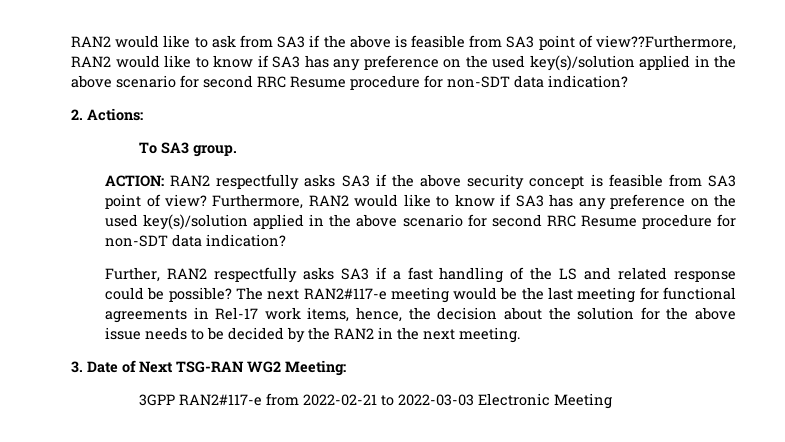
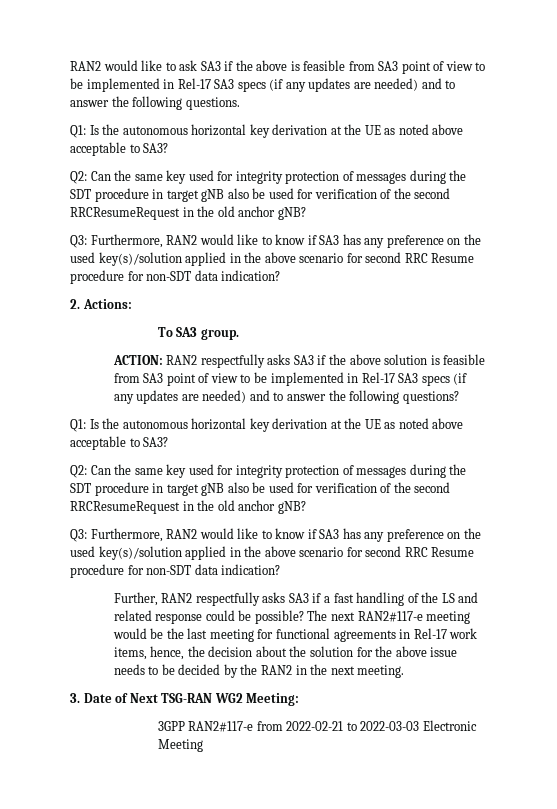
[239,35,273,48] from -> (198, 65) none
[596,35,736,50] view??Furthermore, -> [445,61,486,71] [70,78,456,92] [70,96,240,110] [70,124,464,138] [70,142,169,156] [70,170,467,184] [70,188,451,202] [70,206,306,220] [70,234,163,248] view to be implemented in Rel-17 SA3 specs (if any updates are needed) and to answer the following questions. // Q1: Is the autonomous horizontal key derivation at the UE as noted above acceptable to SA3? // Q2: Can the same key used for integrity protection of messages during the SDT procedure in target gNB also be used for verification of the second RRCResumeRequest in the old anchor gNB? // Q3: Furthermore,
[467,174,736,190] [105,194,207,209] security concept is feasible from SA3 point of view? -> [384,354,486,365] [113,372,468,386] [113,390,459,404] [70,418,464,432] [70,436,169,450] [70,464,467,478] [70,482,451,496] [70,500,306,514] [70,529,87,542] solution is feasible from SA3 point of view to be implemented in Rel-17 SA3 specs (if any updates are needed) and to answer the following questions? // Q1: Is the autonomous horizontal key derivation at the UE as noted above acceptable to SA3? // Q2: Can the same key used for integrity protection of messages during the SDT procedure in target gNB also be used for verification of the second RRCResumeRequest in the old anchor gNB? // Q3:

